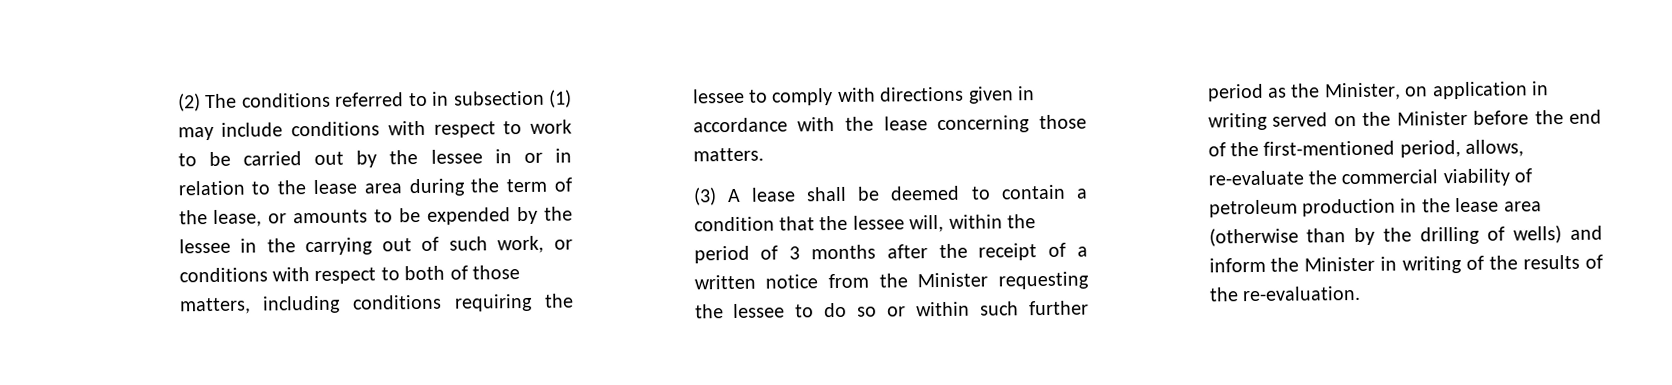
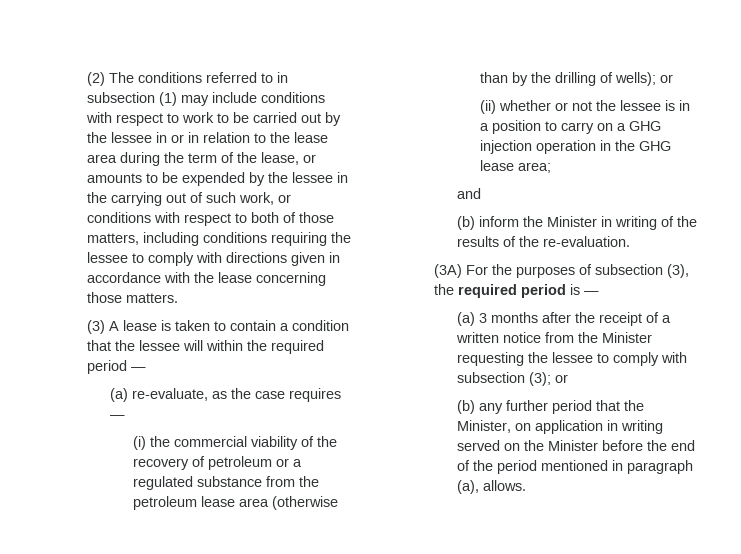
[806,185,961,202] shall be deemed -> [160,320,210,331] is taken
[909,214,945,233] will, -> [182,340,203,351] will
[693,245,779,264] period of -> [270,340,324,354] [86,360,146,374] [109,388,341,402] [109,415,125,419] [132,436,337,450] [132,456,302,470] [132,476,319,490] [132,496,338,510] [479,72,673,86] [479,100,690,114] [479,120,661,134] [479,140,671,154] [479,160,551,173] [456,188,481,199] [456,216,697,230] [456,236,630,247] [433,264,689,278] [433,284,599,298] [456,312,475,326] required period — // (a) re-evaluate, as the case requires — // (i) the commercial viability of the recovery of petroleum or a regulated substance from the petroleum lease area (otherwise than by the drilling of wells); or // (ii) whether or not the lessee is in a position to carry on a GHG injection operation in the GHG lease area; // and // (b) inform the Minister in writing of the results of the re-evaluation. // (3A) For the purposes of subsection (3), the required period is — // (a)
[824,301,1020,318] do so or within such -> [612,352,687,366] [456,372,568,386] [456,400,503,414] comply with subsection (3); or // (b) any
[1267,87,1287,98] as -> [595,400,620,411] that
[1263,139,1525,158] [1207,168,1533,187] [1208,197,1542,218] [1208,225,1603,247] [1208,254,1603,274] [1208,285,1361,302] first-mentioned period, allows, re-evaluate the commercial viability of petroleum production in the lease area (otherwise than by the drilling of wells) and inform the Minister in writing of the results of the re-evaluation. -> [496,460,693,474] [456,480,526,494] period mentioned in paragraph (a), allows.

